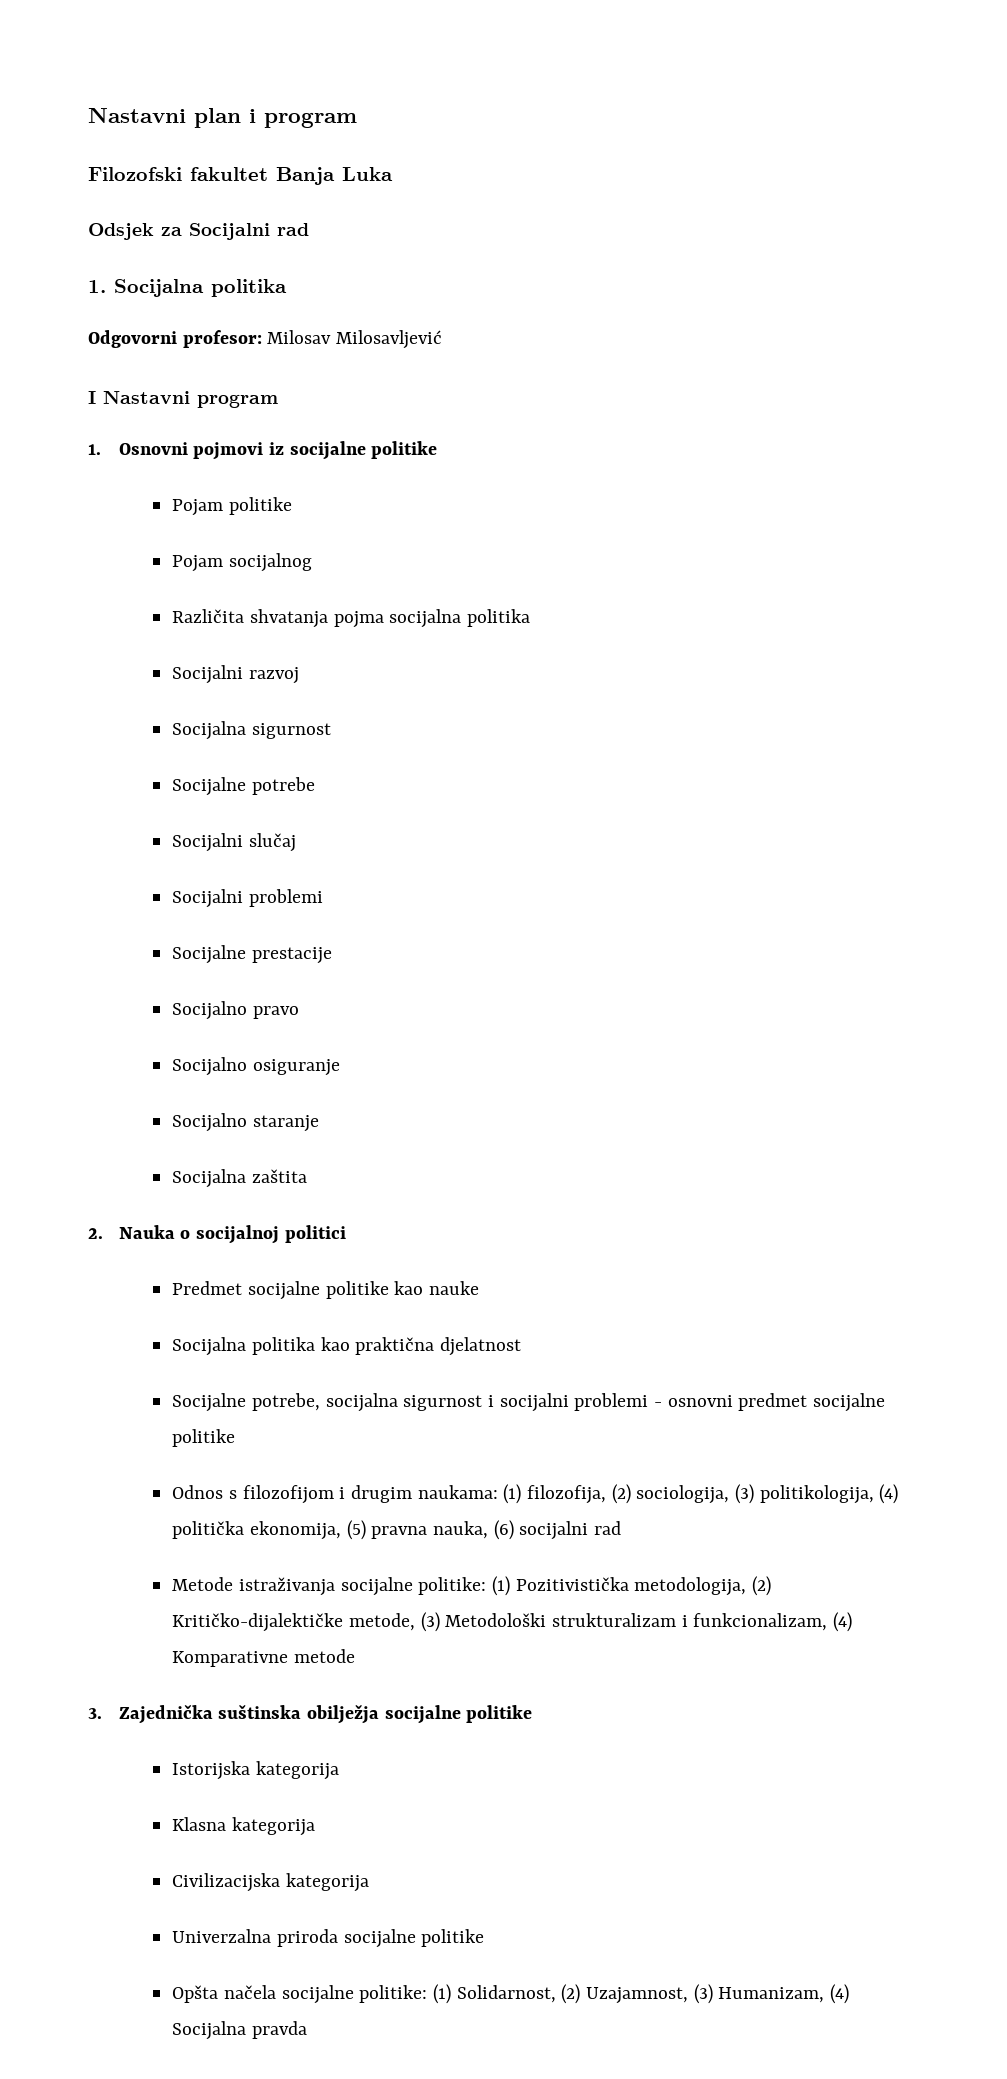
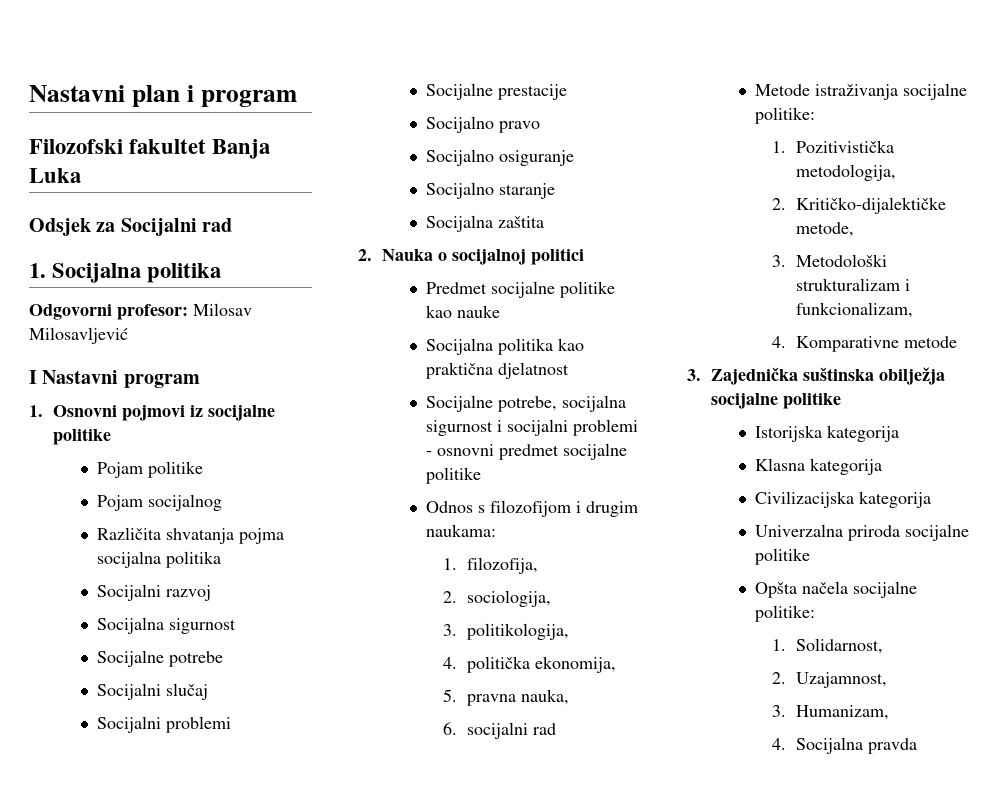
[503,1484,522,1504] (1) -> [442,558,457,570] // 1.
[611,1484,631,1504] (2) -> [442,591,457,603] // 2.
[735,1484,755,1504] (3) -> [442,624,457,636] // 3.
[879,1484,899,1504] (4) -> [442,657,457,669] // 4.
[346,1520,366,1540] (5) -> [442,689,457,702] // 5.
[493,1520,514,1540] (6) -> [442,722,457,735] // 6.
[492,1576,511,1596] (1) -> [771,141,786,153] // 1.
[752,1576,772,1596] (2) -> [771,198,786,210] // 2.
[420,1612,440,1632] (3) -> [771,255,786,267] // 3.
[833,1612,853,1632] (4) -> [771,336,786,348] // 4.
[433,1984,452,2004] (1) -> [771,639,786,651] // 1.
[561,1984,581,2004] (2) -> [771,672,786,684] // 2.
[693,1984,713,2004] (3) -> [771,705,786,717] // 3.
[830,1984,850,2004] (4) -> [771,738,786,750] // 4.

